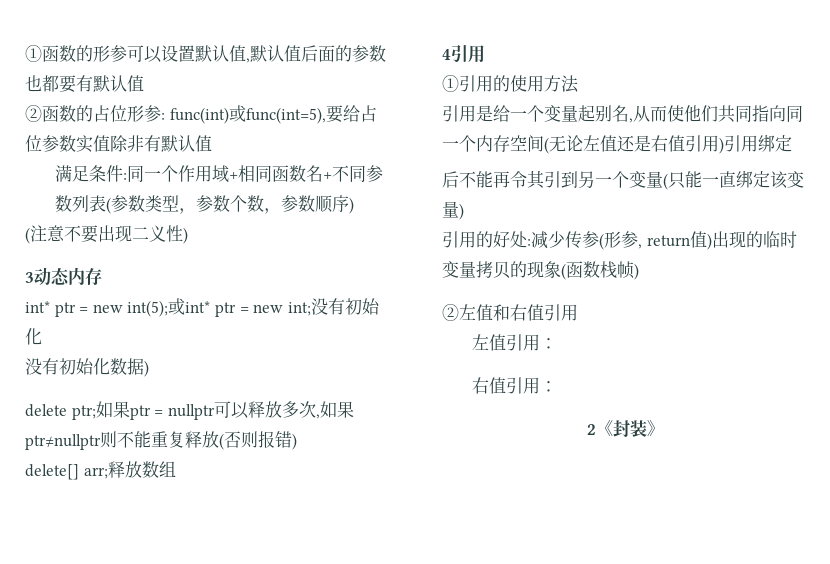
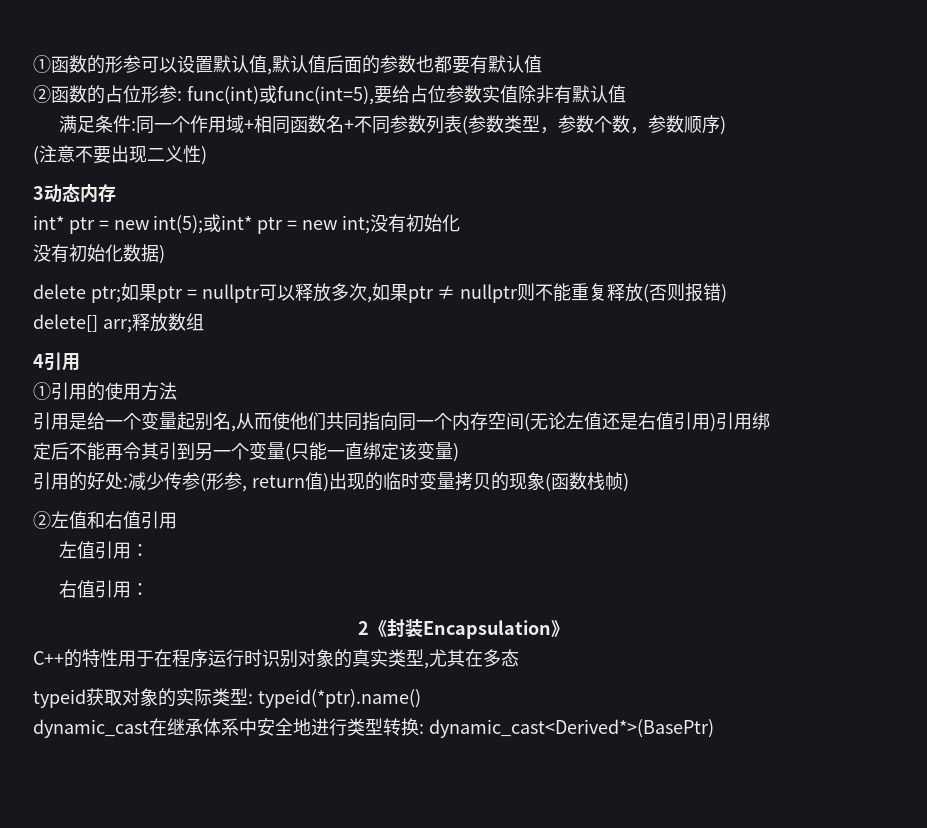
[25,434,101,450] ptr≠nullptr -> [407,284,519,303] ptr ≠ nullptr
[775,135,792,152] 定 // -> [33,442,51,460] // 定
(647, 428) none -> [423,620,551,639] Encapsulation
(664, 428) none -> [33,649,519,669] [33,688,421,708] [33,718,714,738] // C++的特性用于在程序运行时识别对象的真实类型,尤其在多态 // typeid获取对象的实际类型: typeid(*ptr).name() // dynamic_cast在继承体系中安全地进行类型转换: dynamic_cast<Derived*>(BasePtr)

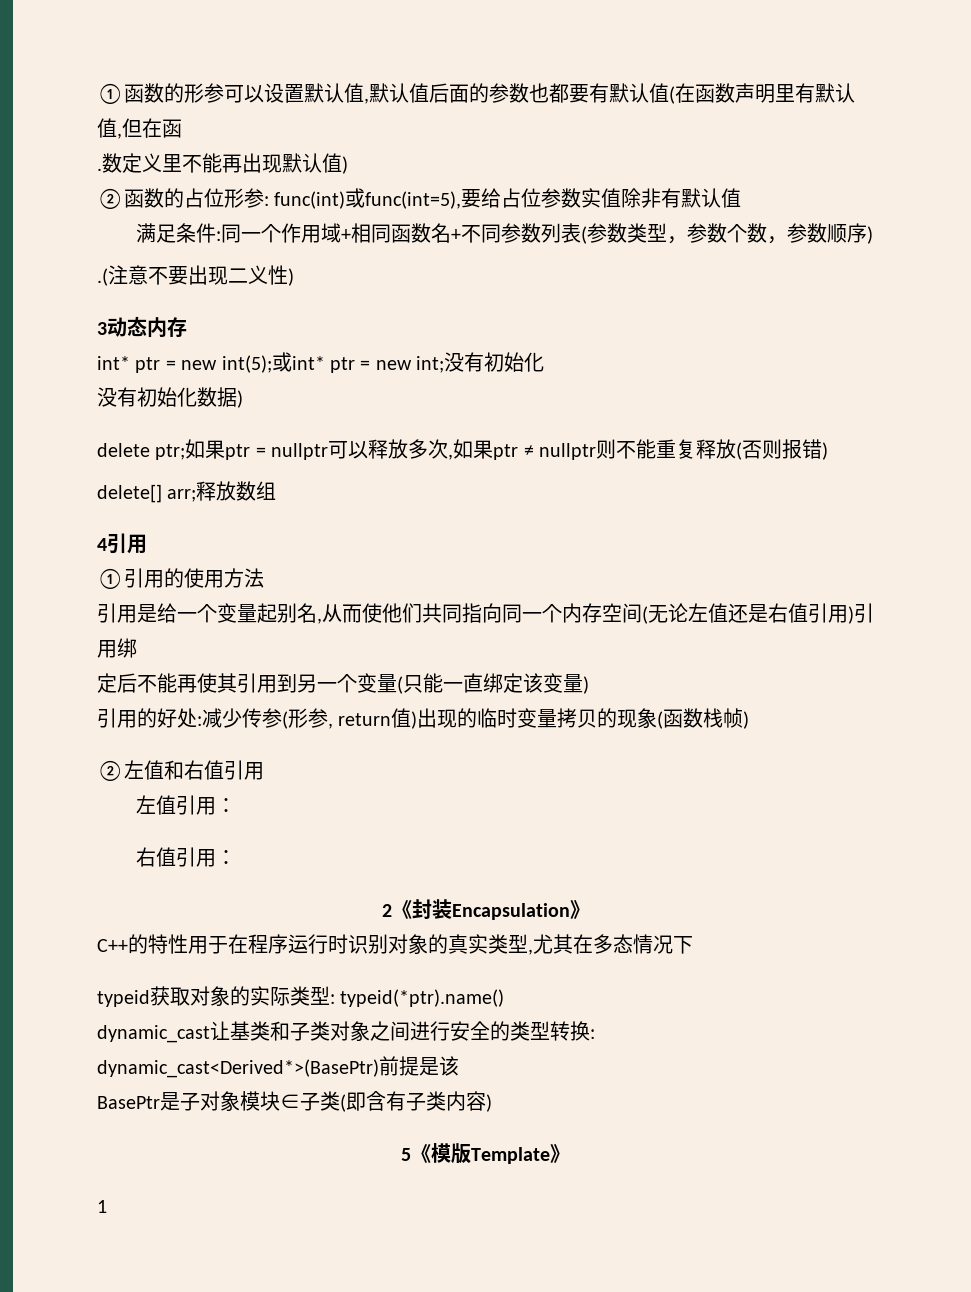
(542, 64) none -> [669,83,855,104] [97,118,182,139] [97,153,348,174] (在函数声明里有默认值,但在函 // .数定义里不能再出现默认值)
[33,146,39,165] ( -> [97,268,108,286] .(
[123,442,177,460] 令其引 -> [197,673,277,693] 使其引用
(519, 658) none -> [633,934,693,954] 情况下
[149,718,714,738] 在继承体系中安全地进行类型转换: dynamic_cast<Derived*>(BasePtr) -> [210,1021,595,1041] [97,1056,459,1078] [97,1091,492,1112] [401,1143,570,1164] [97,1200,107,1213] 让基类和子类对象之间进行安全的类型转换: dynamic_cast<Derived*>(BasePtr)前提是该 // BasePtr是子对象模块∈子类(即含有子类内容) // 5《模版Template》 // 1

